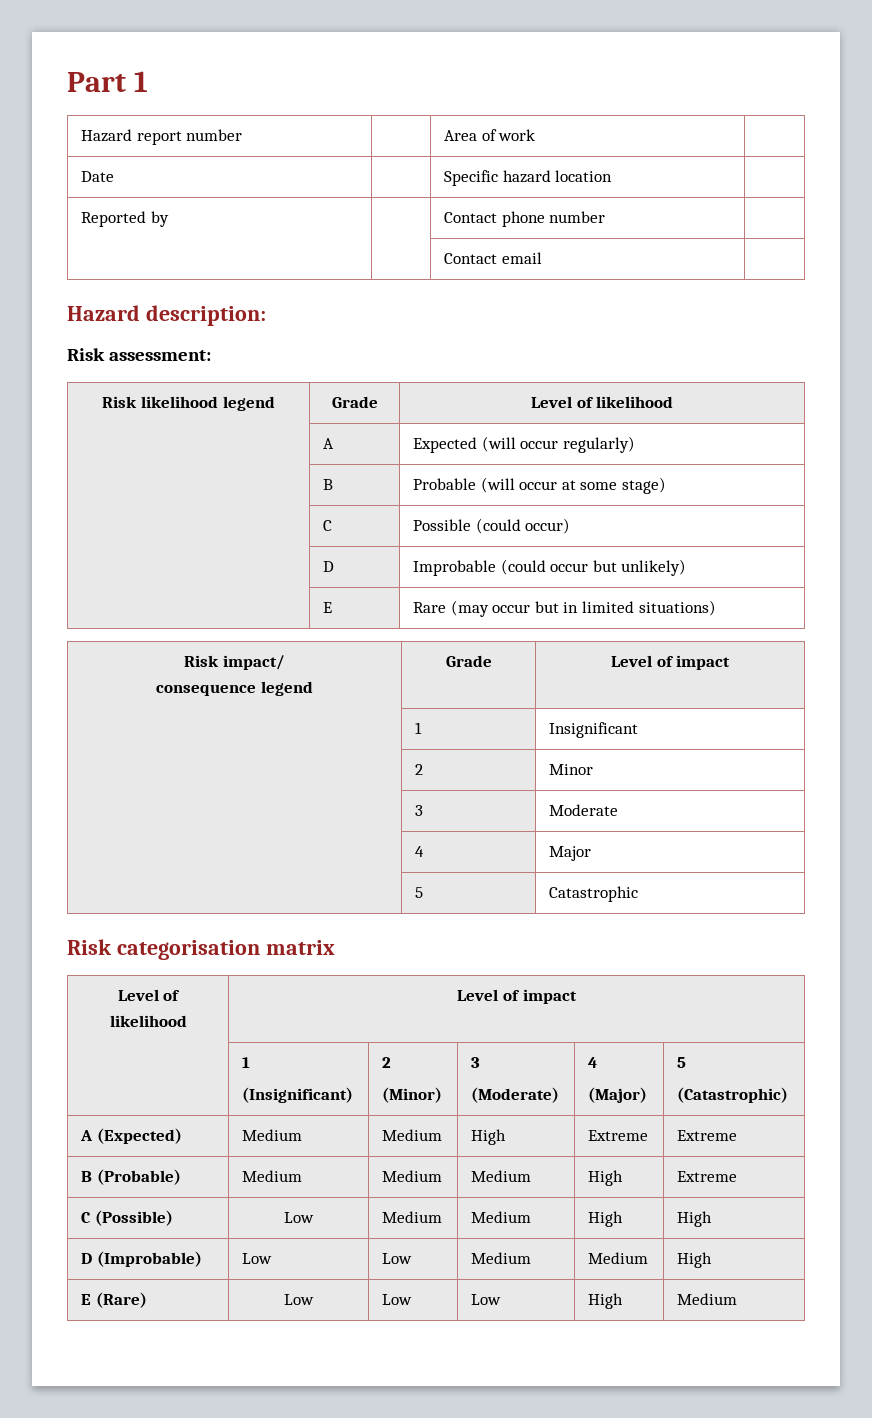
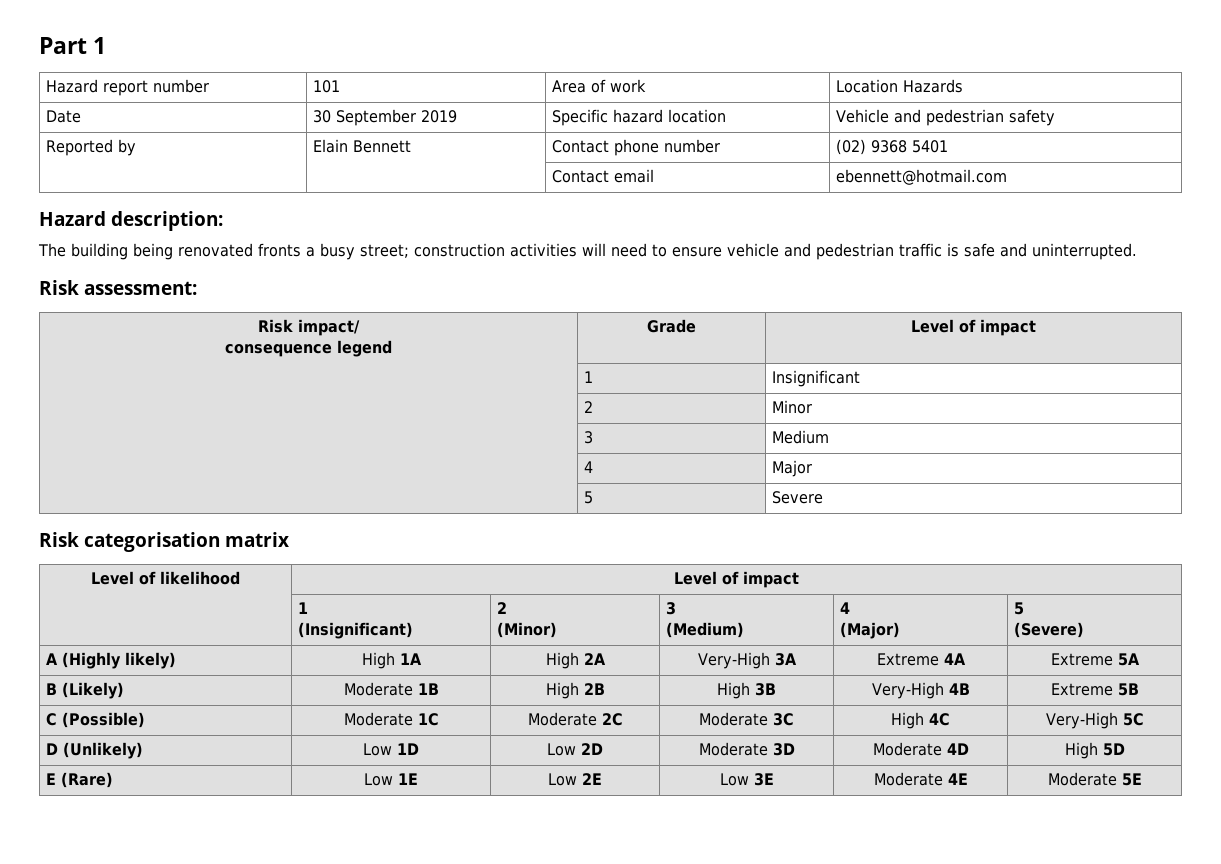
(243, 135) none -> [312,80,340,93] 101
(536, 135) none -> [835,79,963,93] Location Hazards
(115, 176) none -> [312,109,457,126] 30 September 2019
(613, 176) none -> [835,109,1055,126] Vehicle and pedestrian safety
(169, 219) none -> [312,139,411,153] Elain Bennett
(606, 217) none -> [835,139,948,155] (02) 9368 5401
(542, 258) none -> [835,169,1007,185] ebennett@hotmail.com
[67,348,212,361] [102,396,275,411] [331,396,378,408] [530,396,674,408] [323,438,335,449] [413,436,635,453] [323,479,334,490] [413,477,666,494] [323,520,333,531] [413,518,571,534] [323,561,335,572] [413,559,687,576] [323,602,333,613] [413,600,716,617] Risk assessment: // Risk likelihood legend | Grade | Level of likelihood // | A | Expected (will occur regularly) // | B | Probable (will occur at some stage) // | C | Possible (could occur) // | D | Improbable (could occur but unlikely) // | E | Rare (may occur but in limited situations) -> [38,243,1137,260] [39,280,197,295] The building being renovated fronts a busy street; construction activities will need to ensure vehicle and pedestrian traffic is safe and uninterrupted. // Risk assessment:
[549,804,619,816] Moderate -> [771,430,829,444] Medium
[549,886,639,902] Catastrophic -> [771,491,823,504] Severe
[471,1087,560,1103] (Moderate) -> [665,622,744,638] (Medium)
[677,1087,789,1103] [80,1128,182,1144] [242,1129,303,1141] [382,1129,443,1141] [471,1129,507,1145] [588,1130,649,1141] [677,1130,738,1141] [81,1169,181,1185] [242,1170,303,1182] [382,1170,443,1182] [471,1170,532,1182] [588,1170,624,1186] [677,1171,738,1182] (Catastrophic) // A (Expected) | Medium | Medium | High | Extreme | Extreme // B (Probable) | Medium | Medium | Medium | High | Extreme -> [1013,622,1084,638] [45,652,176,669] [361,652,422,669] [545,652,606,669] [697,652,797,669] [876,653,966,666] [1050,653,1140,666] [45,682,124,699] [343,682,439,696] [545,682,605,699] [717,682,776,699] [871,682,970,699] [1050,683,1139,696] (Severe) // A (Highly likely) | High 1A | High 2A | Very-High 3A | Extreme 4A | Extreme 5A // B (Likely) | Moderate 1B | High 2B | High 3B | Very-High 4B | Extreme 5B
[284,1212,314,1223] [382,1211,443,1223] [471,1211,532,1223] [588,1211,624,1227] [677,1211,713,1227] [81,1251,202,1267] [242,1253,273,1264] [382,1253,413,1264] [471,1252,532,1264] [588,1252,649,1264] [677,1252,713,1268] Low | Medium | Medium | High | High // D (Improbable) | Low | Low | Medium | Medium | High -> [343,712,439,726] [527,712,623,726] [699,712,794,726] [891,712,950,729] [1045,712,1144,729] [45,742,143,759] [363,743,419,756] [547,743,603,756] [698,742,795,756] [872,742,969,756] [1064,742,1125,759] Moderate 1C | Moderate 2C | Moderate 3C | High 4C | Very-High 5C // D (Unlikely) | Low 1D | Low 2D | Moderate 3D | Moderate 4D | High 5D
[382,1294,413,1305] [471,1294,502,1305] [588,1293,624,1309] [677,1293,738,1305] | Low | Low | High | Medium -> [398,773,418,785] [548,773,602,786] [719,773,774,786] [873,772,968,786] [1047,772,1142,786] 1E | Low 2E | Low 3E | Moderate 4E | Moderate 5E

